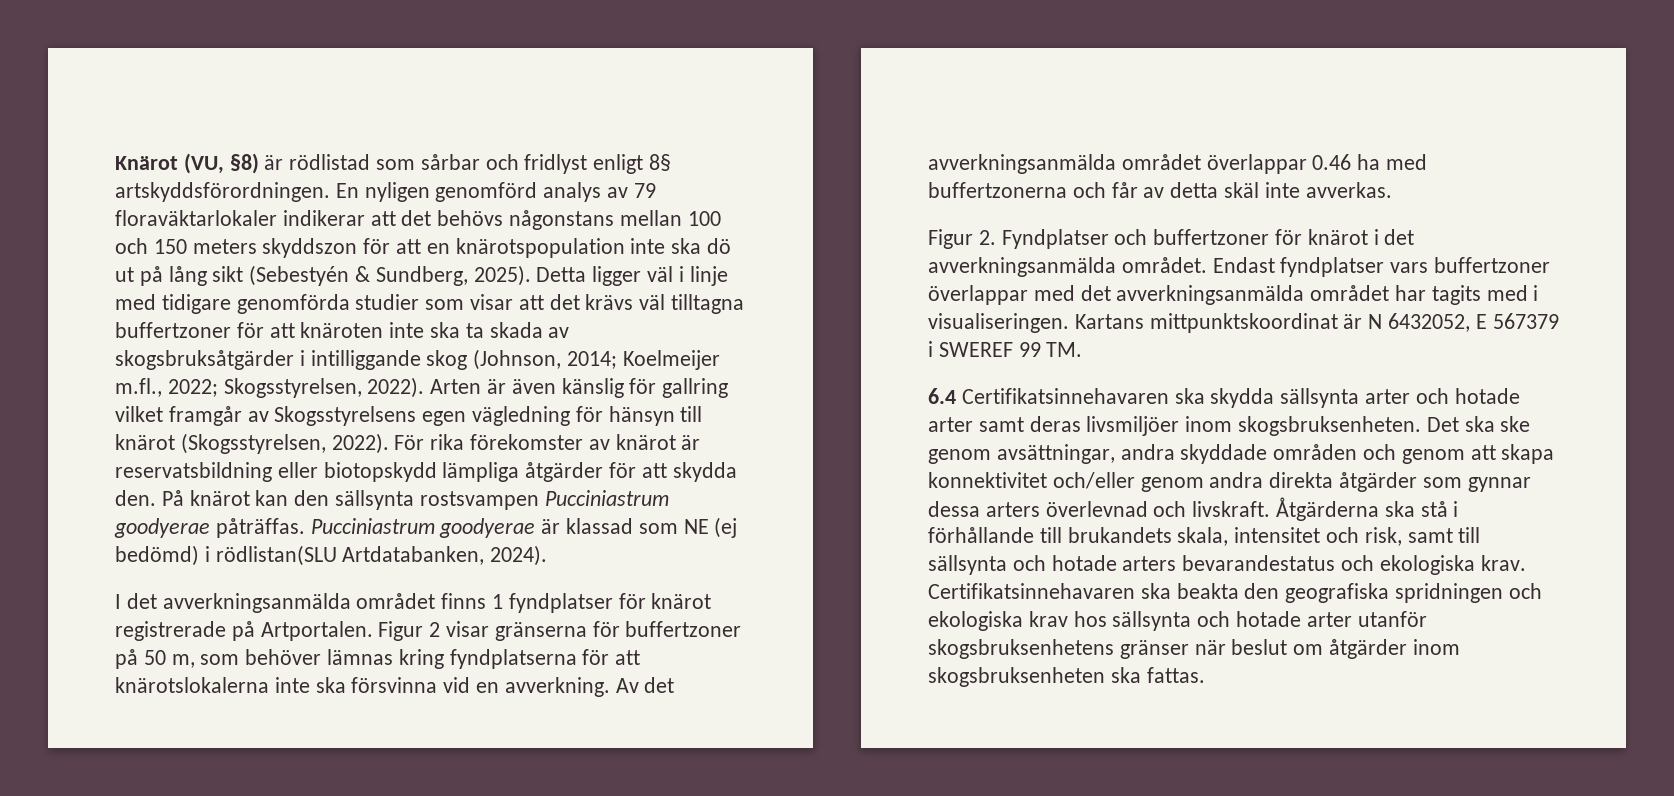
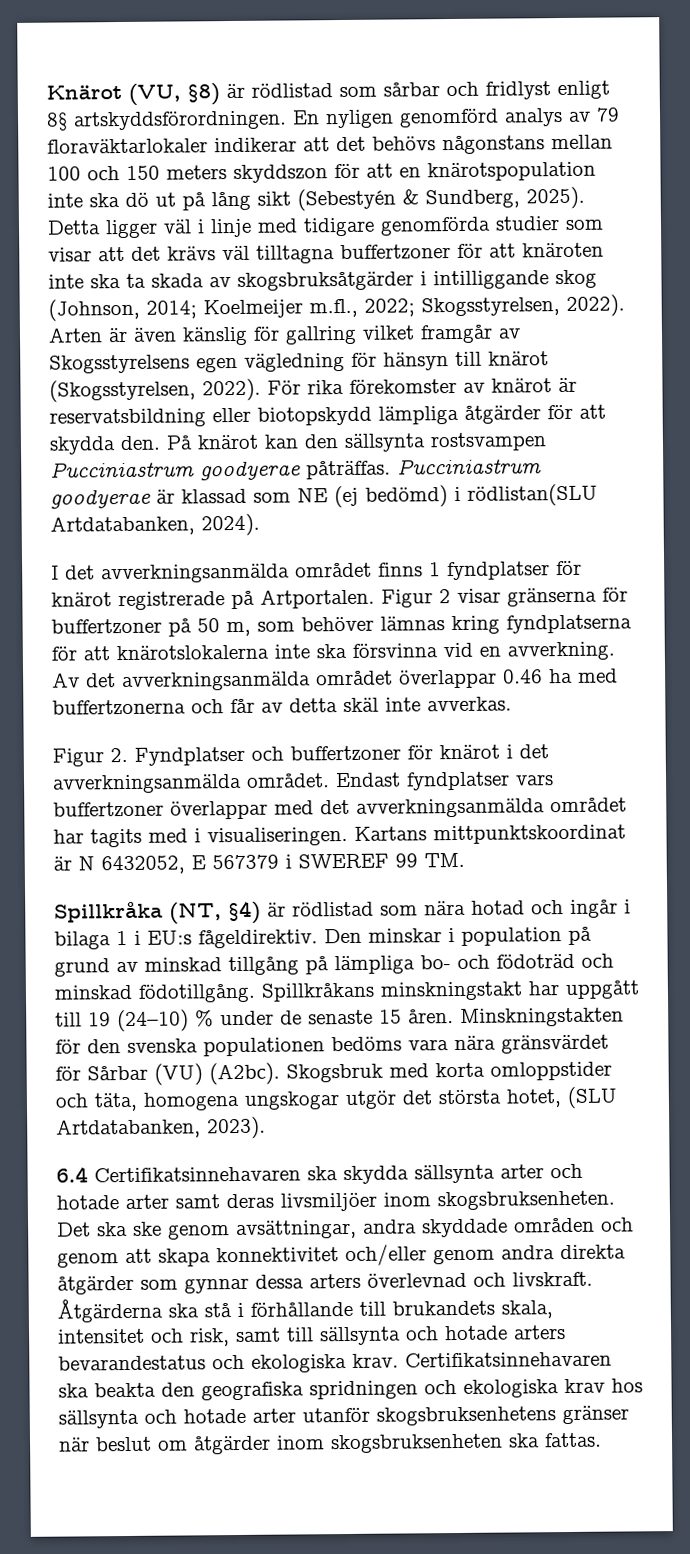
(1083, 349) none -> [54,899,631,925] [54,926,592,950] [54,953,614,977] [54,980,640,1003] [55,1007,624,1033] [55,1034,609,1057] [55,1061,612,1086] [55,1086,618,1112] [56,1116,266,1140] // Spillkråka (NT, §4) är rödlistad som nära hotad och ingår i bilaga 1 i EU:s fågeldirektiv. Den minskar i population på grund av minskad tillgång på lämpliga bo- och födoträd och minskad födotillgång. Spillkråkans minskningstakt har uppgått till 19 (24–10) % under de senaste 15 åren. Minskningstakten för den svenska populationen bedöms vara nära gränsvärdet för Sårbar (VU) (A2bc). Skogsbruk med korta omloppstider och täta, homogena ungskogar utgör det största hotet, (SLU Artdatabanken, 2023).

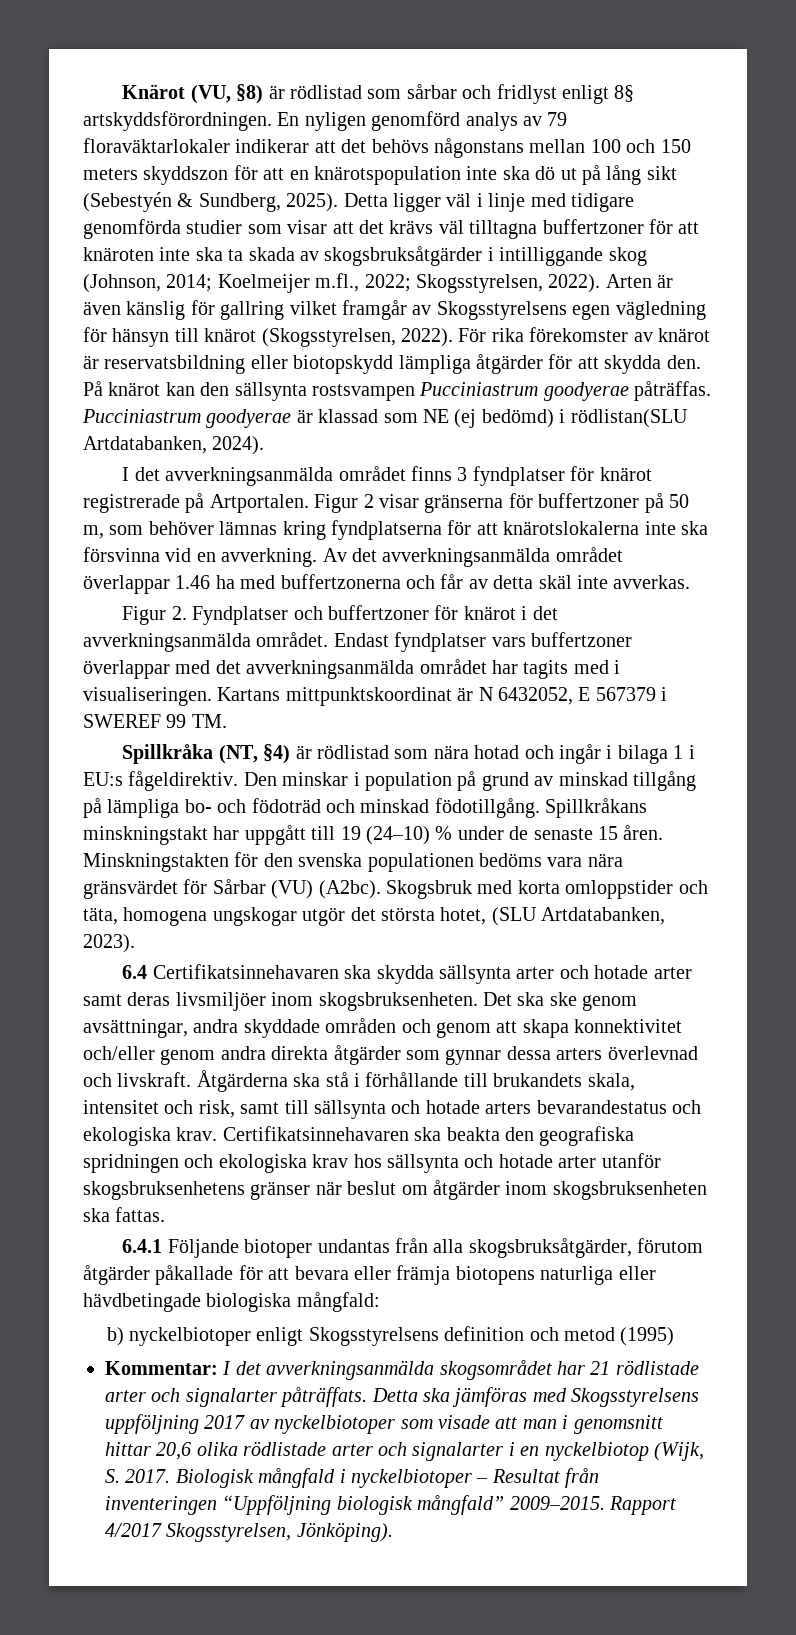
[429,562,441,577] 1 -> [457,467,468,481] 3
[503,669,543,684] 0.46 -> [175,575,211,589] 1.46
(602, 1440) none -> [122,1238,704,1258] [83,1265,656,1285] [83,1292,380,1312] [106,1326,675,1346] [105,1360,699,1380] [105,1387,700,1407] [105,1414,663,1434] [105,1441,704,1461] [105,1468,600,1488] [105,1495,676,1515] [105,1522,393,1542] // 6.4.1 Följande biotoper undantas från alla skogsbruksåtgärder, förutom åtgärder påkallade för att bevara eller främja biotopens naturliga eller hävdbetingade biologiska mångfald: // b) nyckelbiotoper enligt Skogsstyrelsens definition och metod (1995) // Kommentar: I det avverkningsanmälda skogsområdet har 21 rödlistade arter och signalarter påträffats. Detta ska jämföras med Skogsstyrelsens uppföljning 2017 av nyckelbiotoper som visade att man i genomsnitt hittar 20,6 olika rödlistade arter och signalarter i en nyckelbiotop (Wijk, S. 2017. Biologisk mångfald i nyckelbiotoper – Resultat från inventeringen “Uppföljning biologisk mångfald” 2009–2015. Rapport 4/2017 Skogsstyrelsen, Jönköping).

